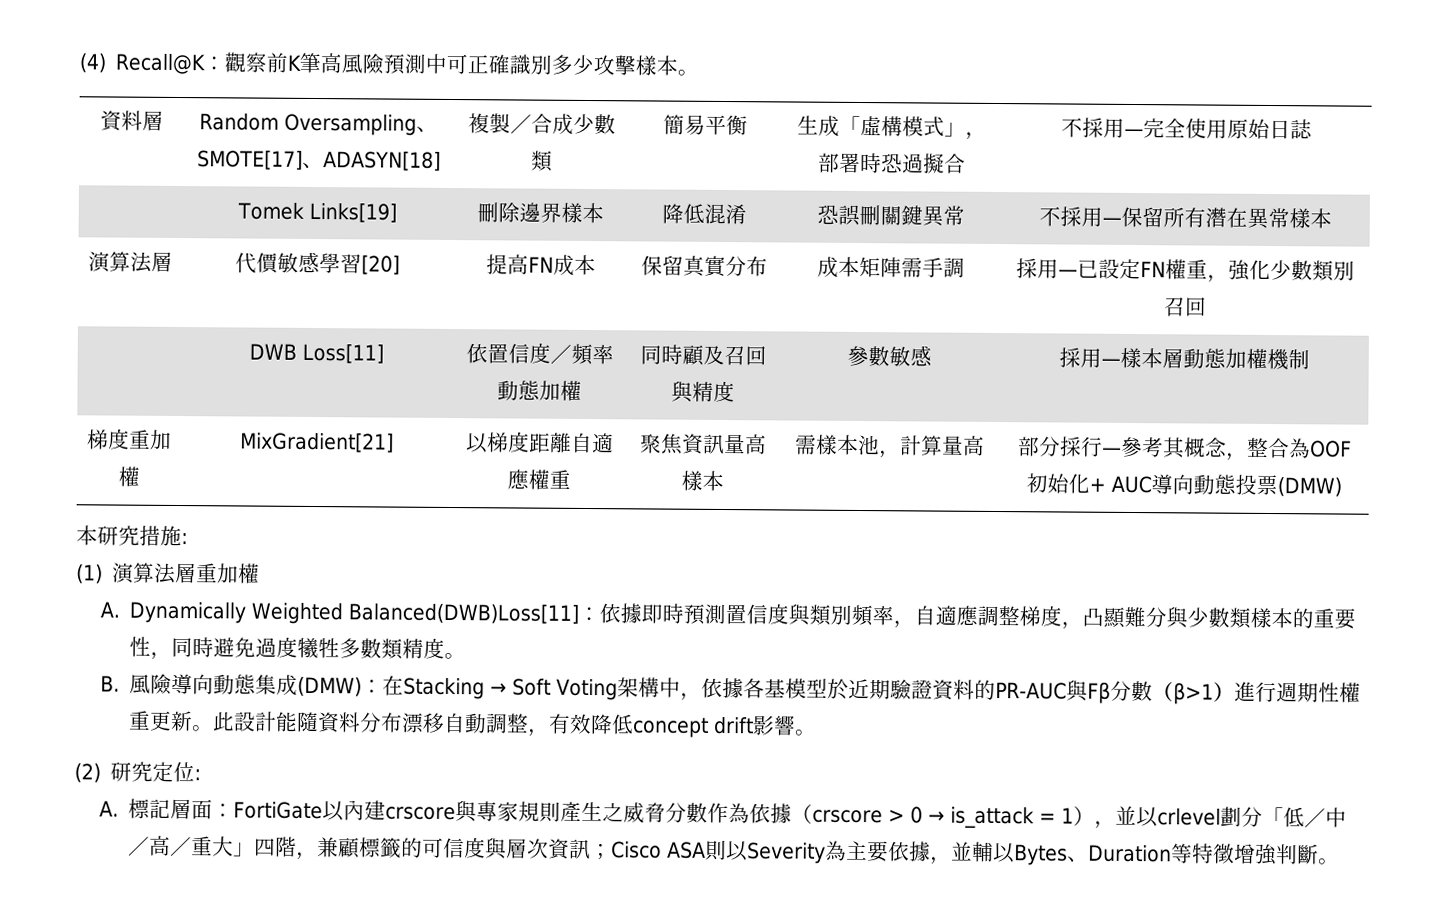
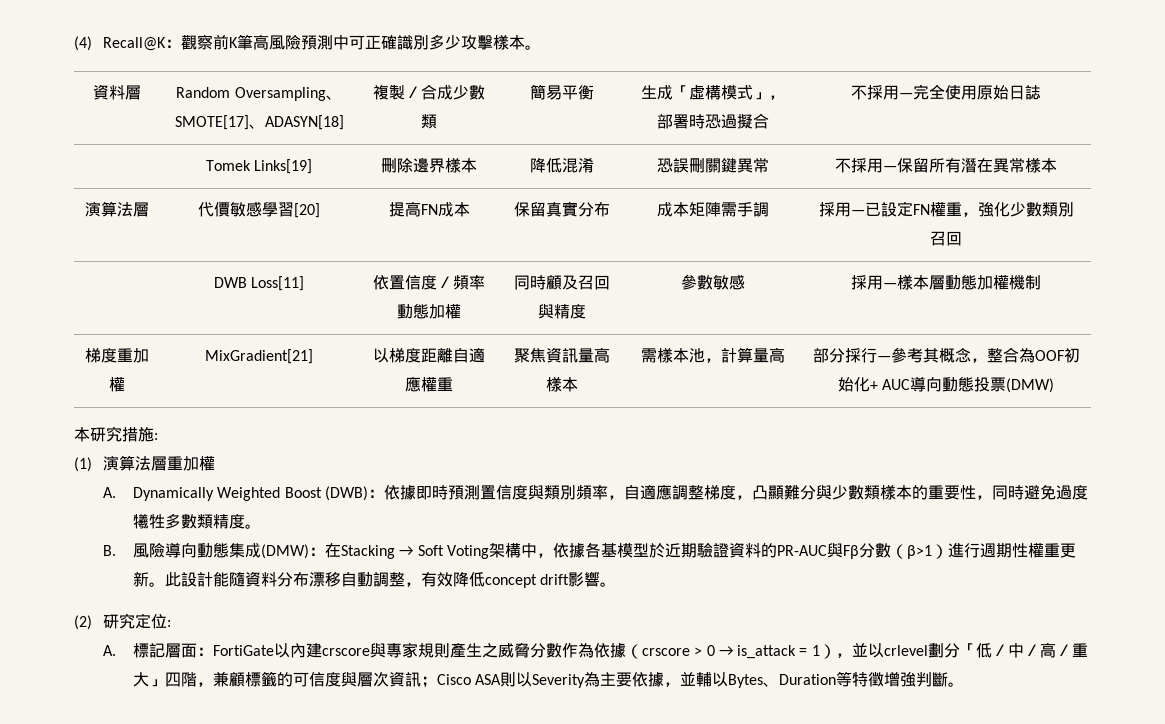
[348,603,580,624] Balanced(DWB)Loss[11] -> [284,486,368,501] Boost (DWB)

